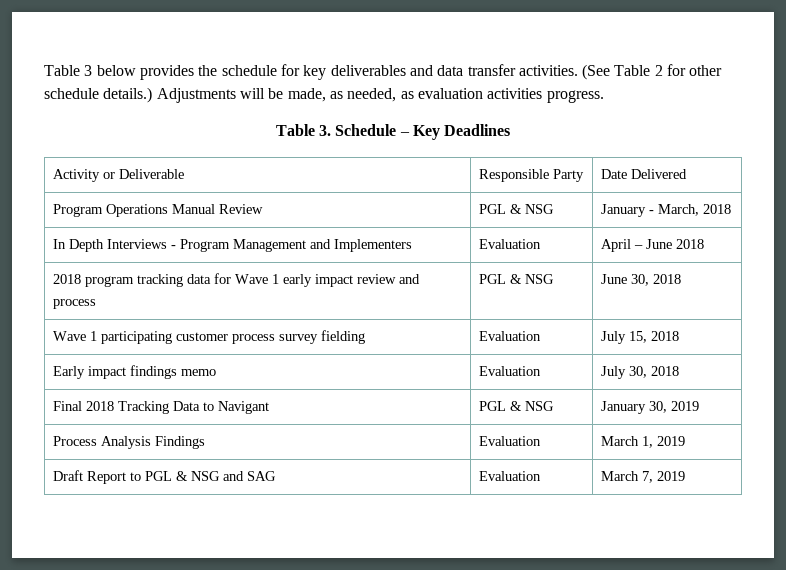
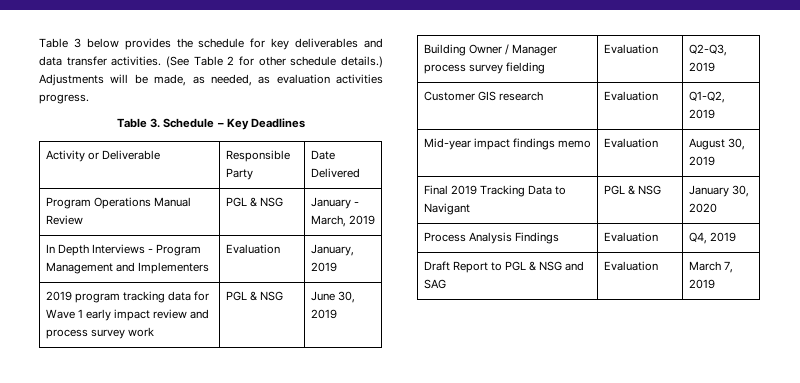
[702,204,731,214] 2018 -> [348,215,375,225] 2019
[600,239,704,252] [52,274,81,284] April – June 2018 // 2018 -> [310,244,354,256] [310,262,337,272] [45,291,72,301] January, 2019 // 2019
(96, 304) none -> [90,327,154,339] survey work
[652,274,681,284] [52,331,228,344] 2018 // Wave 1 participating customer -> [310,309,337,319] [423,44,557,56] 2019 // Building Owner / Manager
[600,331,679,344] [52,366,85,379] July 15, 2018 // Early -> [688,44,727,56] [688,62,715,72] [423,91,543,101] [603,91,658,101] [688,91,725,103] [688,109,715,119] [423,138,471,150] Q2-Q3, 2019 // Customer GIS research | Evaluation | Q1-Q2, 2019 // Mid-year
[600,366,679,379] July 30, 2018 -> [688,138,745,150] [688,156,715,166] August 30, 2019
[85,401,114,411] 2018 -> [450,185,477,195] 2019
[670,401,699,411] 2019 -> [688,203,717,213] 2020
[600,436,653,448] March 1, -> [688,232,707,244] Q4,

